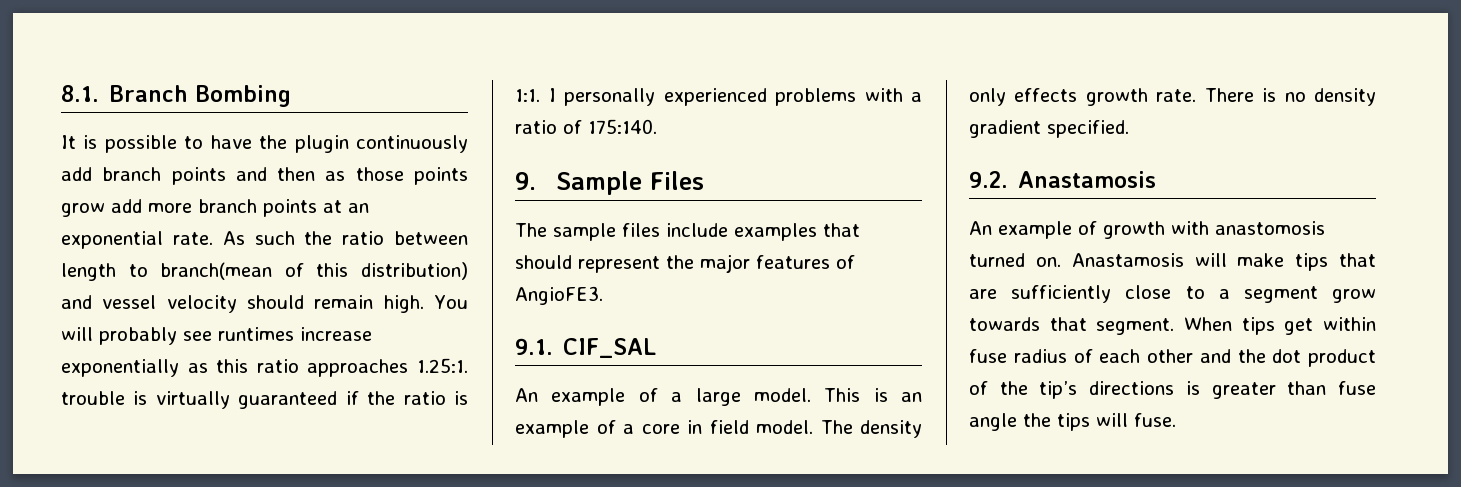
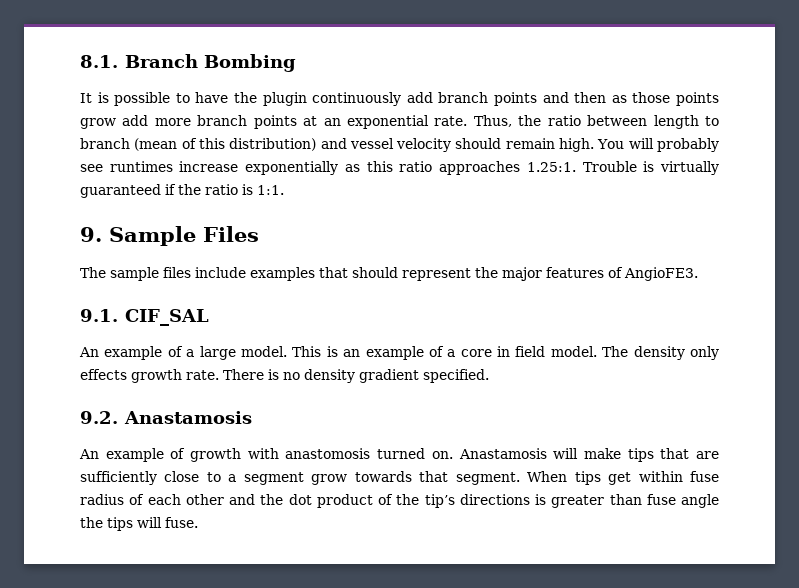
[222,231,295,245] As such -> [473,115,512,127] Thus,
[160,262,273,280] branch(mean -> [80,138,178,151] branch (mean
[61,391,125,405] trouble -> [582,161,637,172] Trouble
[548,88,922,106] [515,119,657,134] I personally experienced problems with a ratio of 175:140. -> (284, 190) none

